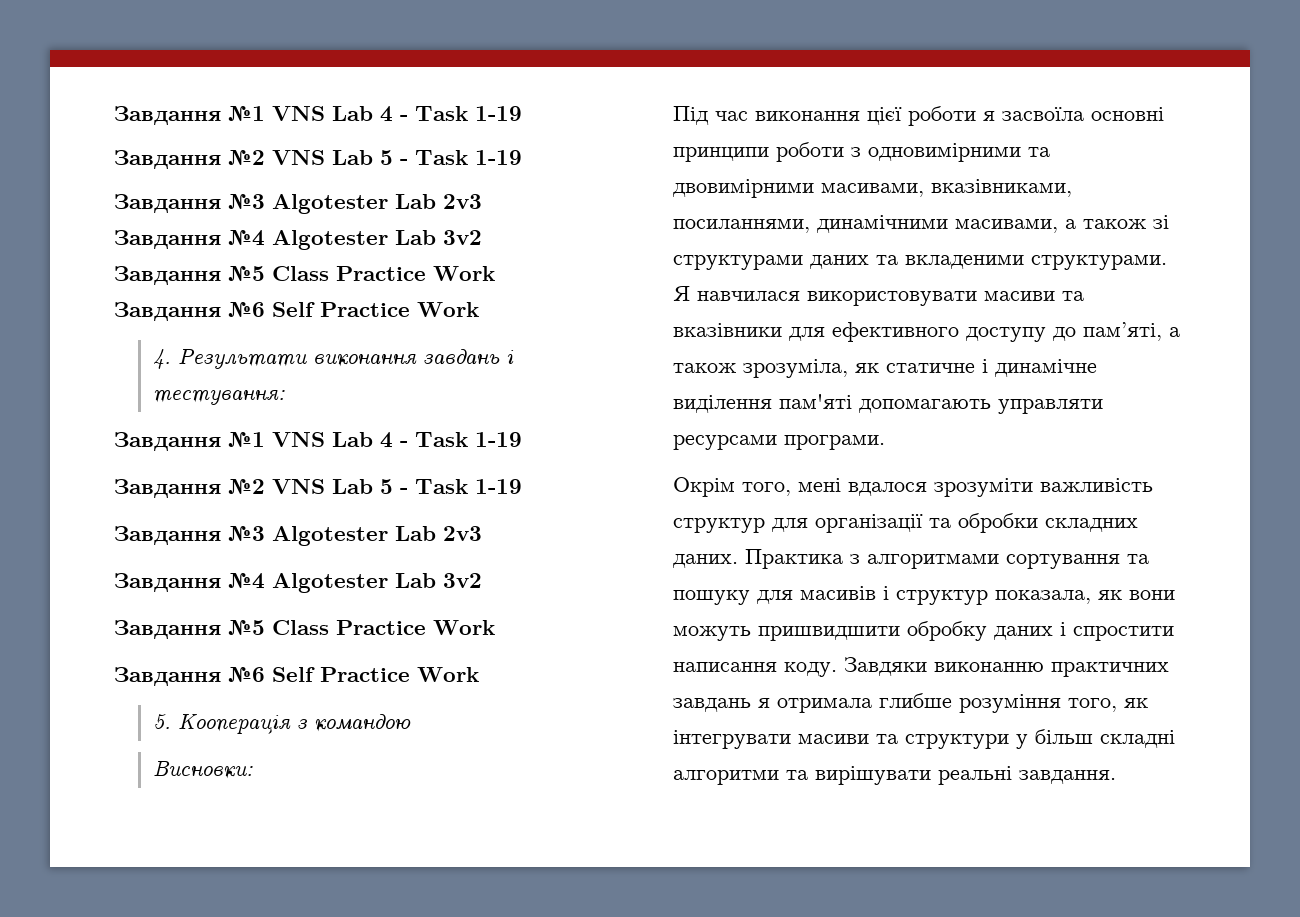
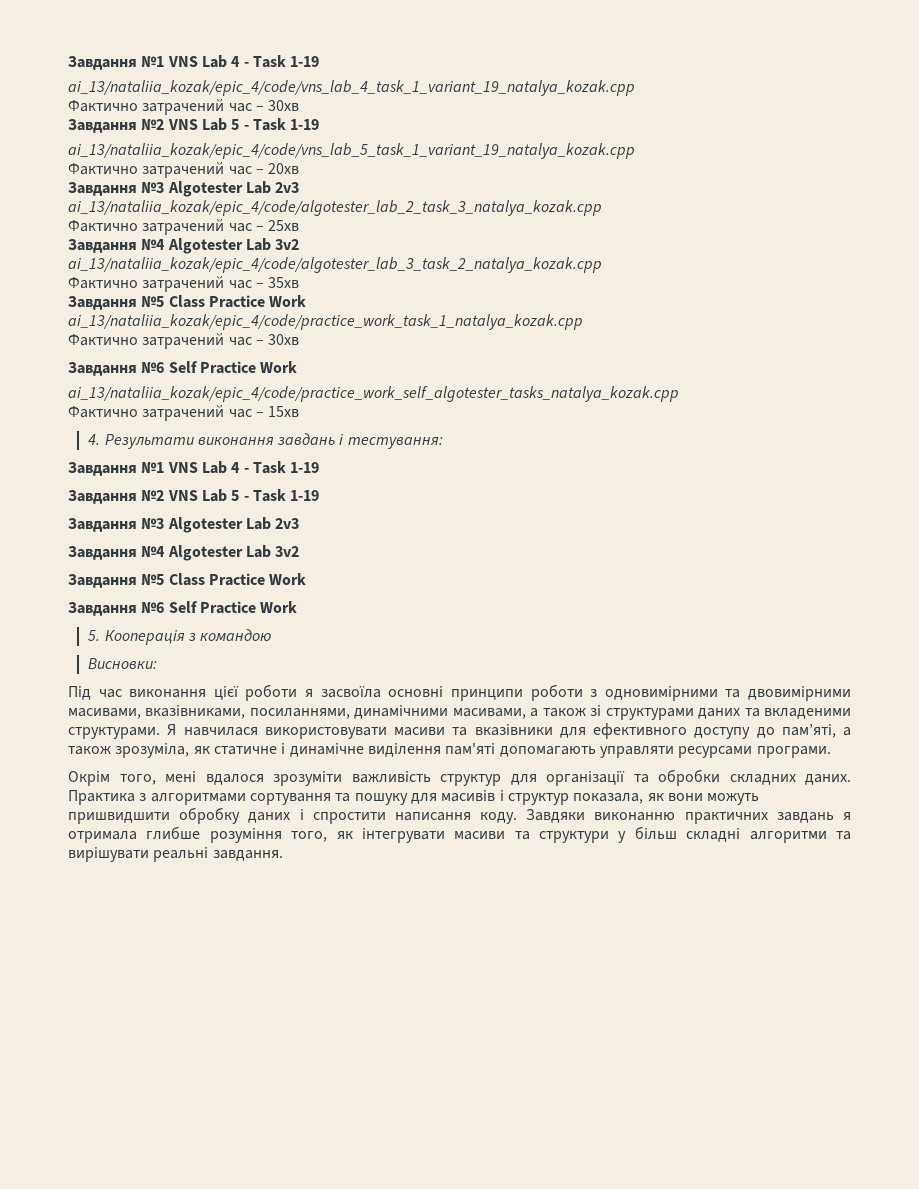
[114,106,522,125] [114,150,522,169] [114,194,482,214] [114,230,482,250] [114,266,495,285] [114,302,479,321] Завдання №1 VNS Lab 4 - Task 1-19 // Завдання №2 VNS Lab 5 - Task 1-19 // Завдання №3 Algotester Lab 2v3 // Завдання №4 Algotester Lab 3v2 // Завдання №5 Class Practice Work // Завдання №6 Self Practice Work -> [68,55,320,70] [68,80,635,96] [68,99,300,115] [68,118,320,133] [68,143,635,159] [68,162,300,178] [68,181,300,197] [68,200,602,216] [68,219,300,235] [68,238,300,254] [68,257,602,273] [68,276,300,292] [68,295,307,310] [68,314,583,330] [68,333,300,349] [68,361,298,376] [68,386,679,402] [68,405,300,421] Завдання №1 VNS Lab 4 - Task 1-19 // ai_13/nataliia_kozak/epic_4/code/vns_lab_4_task_1_variant_19_natalya_kozak.cpp // Фактично затрачений час – 30хв // Завдання №2 VNS Lab 5 - Task 1-19 // ai_13/nataliia_kozak/epic_4/code/vns_lab_5_task_1_variant_19_natalya_kozak.cpp // Фактично затрачений час – 20хв // Завдання №3 Algotester Lab 2v3 // ai_13/nataliia_kozak/epic_4/code/algotester_lab_2_task_3_natalya_kozak.cpp // Фактично затрачений час – 25хв // Завдання №4 Algotester Lab 3v2 // ai_13/nataliia_kozak/epic_4/code/algotester_lab_3_task_2_natalya_kozak.cpp // Фактично затрачений час – 35хв // Завдання №5 Class Practice Work // ai_13/nataliia_kozak/epic_4/code/practice_work_task_1_natalya_kozak.cpp // Фактично затрачений час – 30хв // Завдання №6 Self Practice Work // ai_13/nataliia_kozak/epic_4/code/practice_work_self_algotester_tasks_natalya_kozak.cpp // Фактично затрачений час – 15хв

